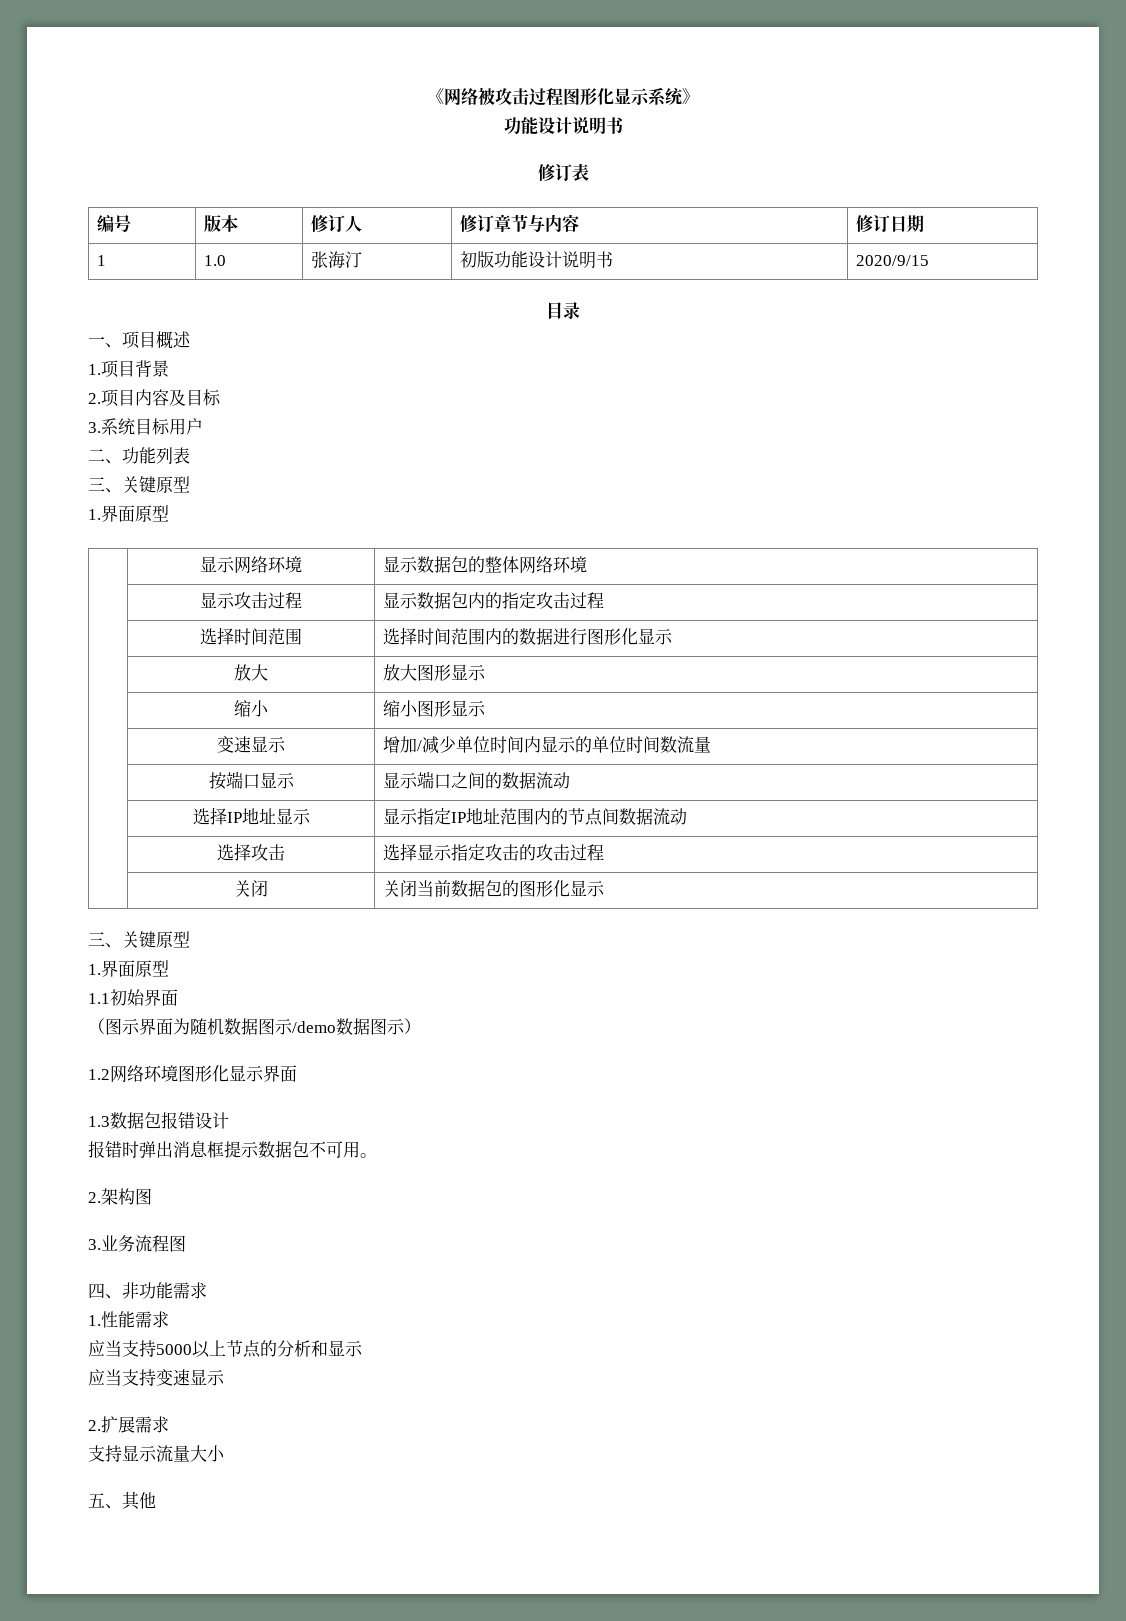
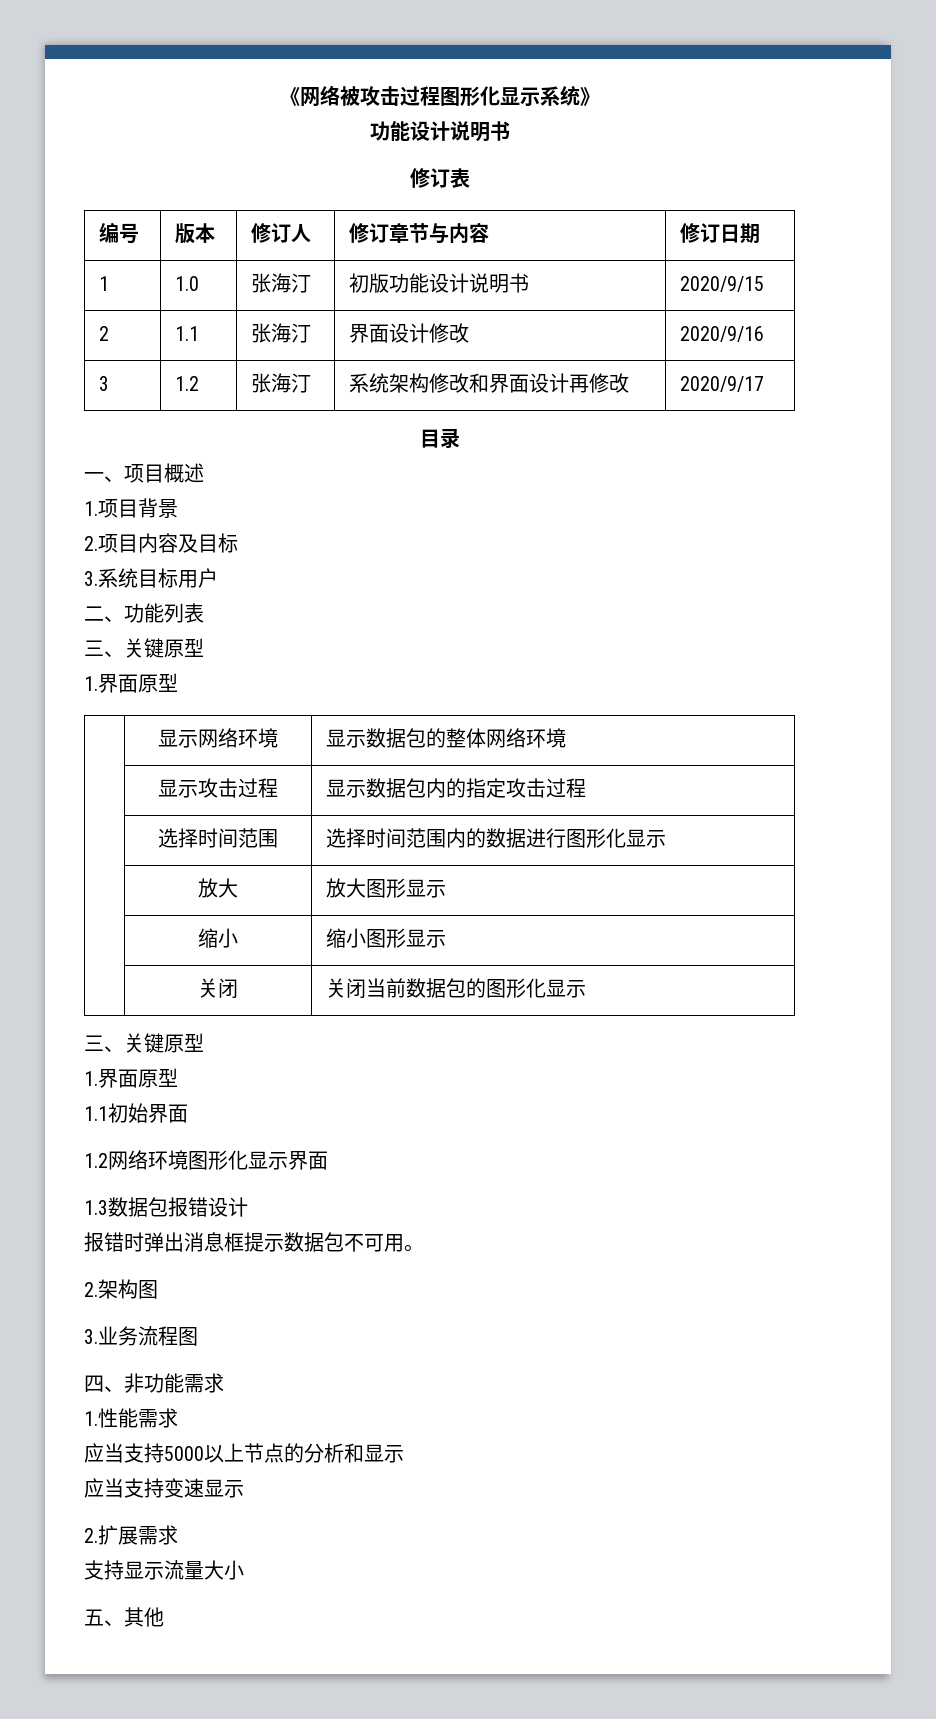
(930, 260) none -> [99,326,110,341] [175,326,200,341] [251,323,312,343] [349,323,470,343] [680,326,765,342] [99,376,110,391] [175,376,200,391] [251,373,312,393] [349,373,630,393] [680,376,765,392] // 2 | 1.1 | 张海汀 | 界面设计修改 | 2020/9/16 // 3 | 1.2 | 张海汀 | 系统架构修改和界面设计再修改 | 2020/9/17
[217,736,286,753] [383,736,712,754] [208,771,295,790] [383,771,571,789] [192,807,311,825] [383,808,688,826] [217,843,285,861] [383,843,605,861] // | 变速显示 | 增加/减少单位时间内显示的单位时间数流量 // | 按端口显示 | 显示端口之间的数据流动 // | 选择IP地址显示 | 显示指定IP地址范围内的节点间数据流动 // | 选择攻击 | 选择显示指定攻击的攻击过程 -> (447, 939) none
[88,1018,421,1035] // （图示界面为随机数据图示/demo数据图示） -> (188, 1113) none

